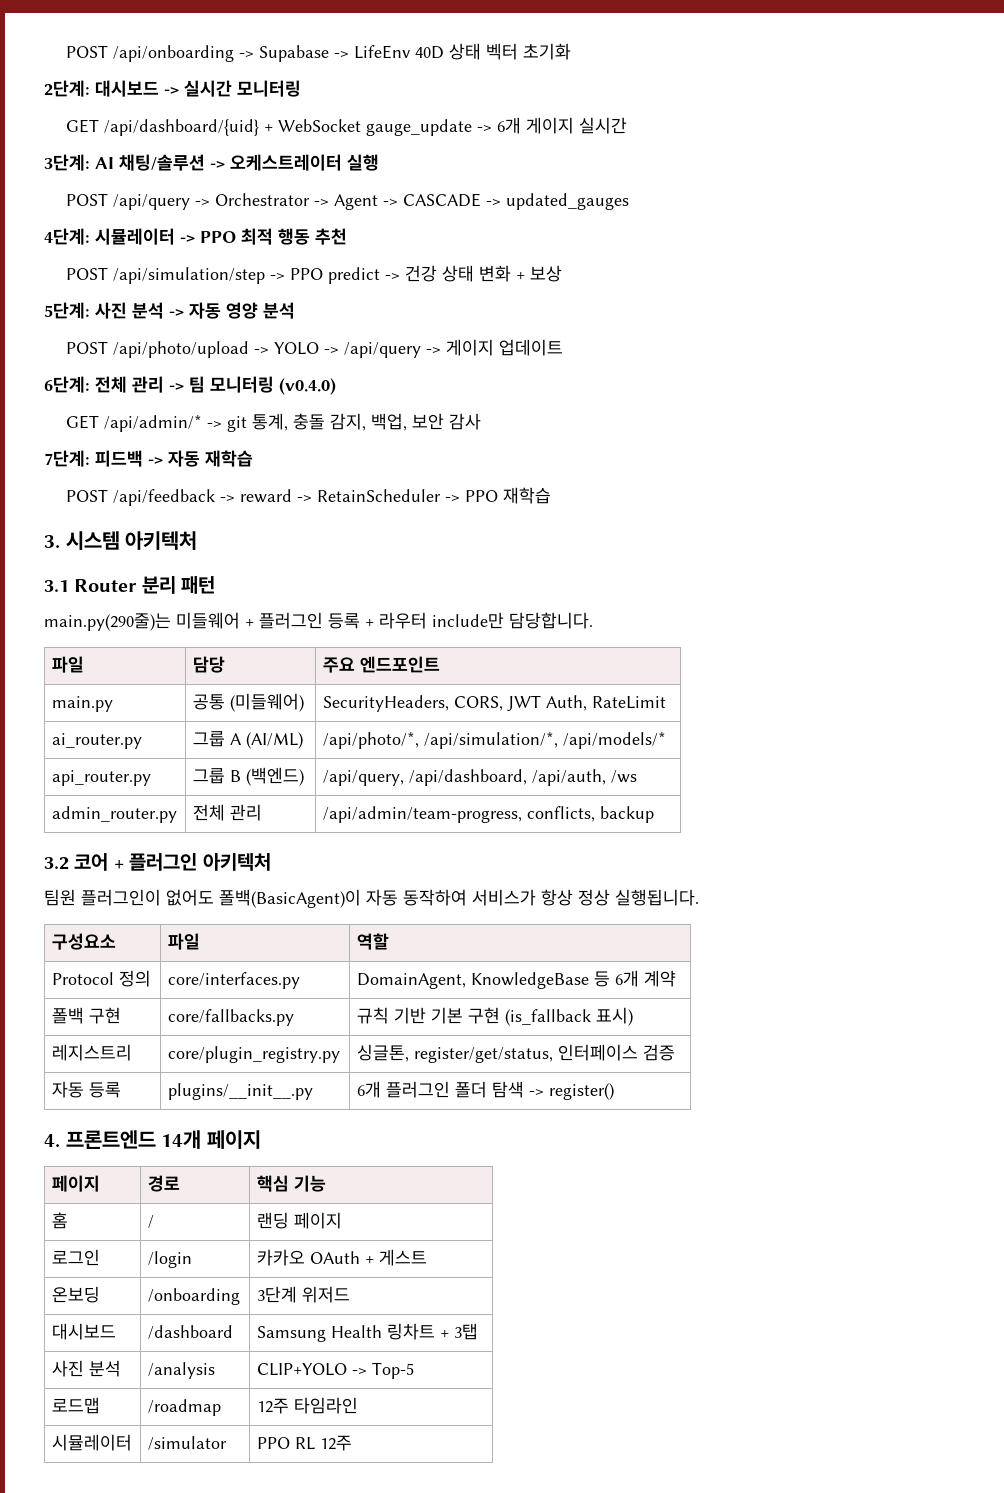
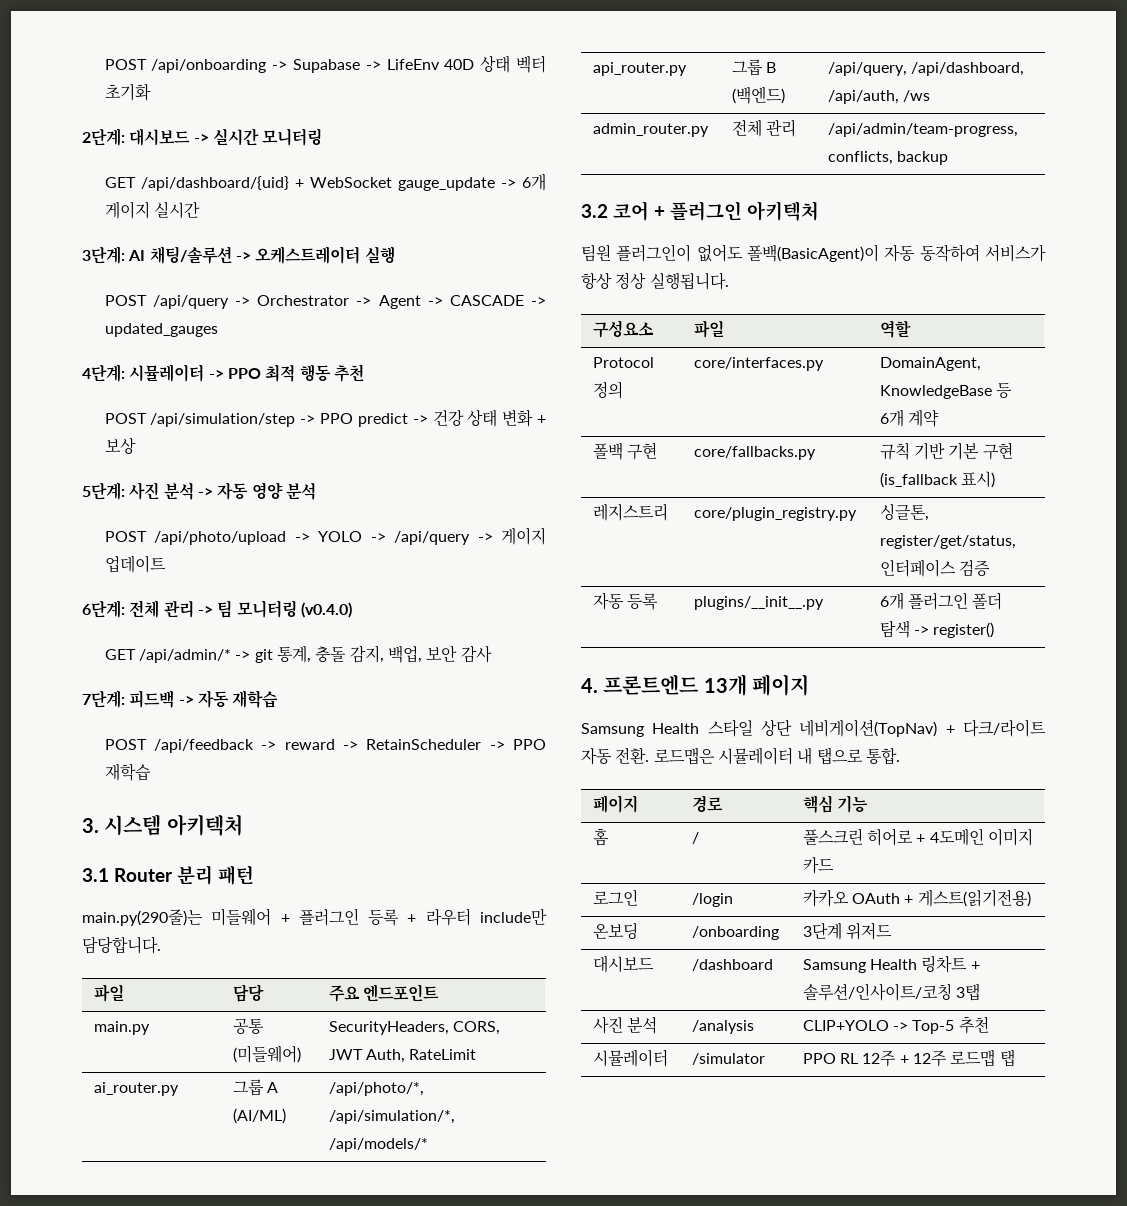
[161,1130,262,1149] 14개 페이지 -> [703,674,810,696] [581,719,1046,737] [581,747,900,765] 13개 페이지 // Samsung Health 스타일 상단 네비게이션(TopNav) + 다크/라이트 자동 전환. 로드맵은 시뮬레이터 내 탭으로 통합.
[256,1212,342,1229] 랜딩 페이지 -> [802,828,1033,846] [802,856,834,874] 풀스크린 히어로 + 4도메인 이미지 카드
[378,1249,427,1266] 게스트 -> [917,889,1031,907] 게스트(읽기전용)
(449, 1334) none -> [802,983,952,1001] 솔루션/인사이트/코칭
[51,1397,100,1414] [147,1399,221,1416] [256,1397,358,1414] // 로드맵 | /roadmap | 12주 타임라인 -> [958,1016,989,1034] 추천
(352, 1443) none -> [899,1049,1015,1067] + 12주 로드맵 탭

